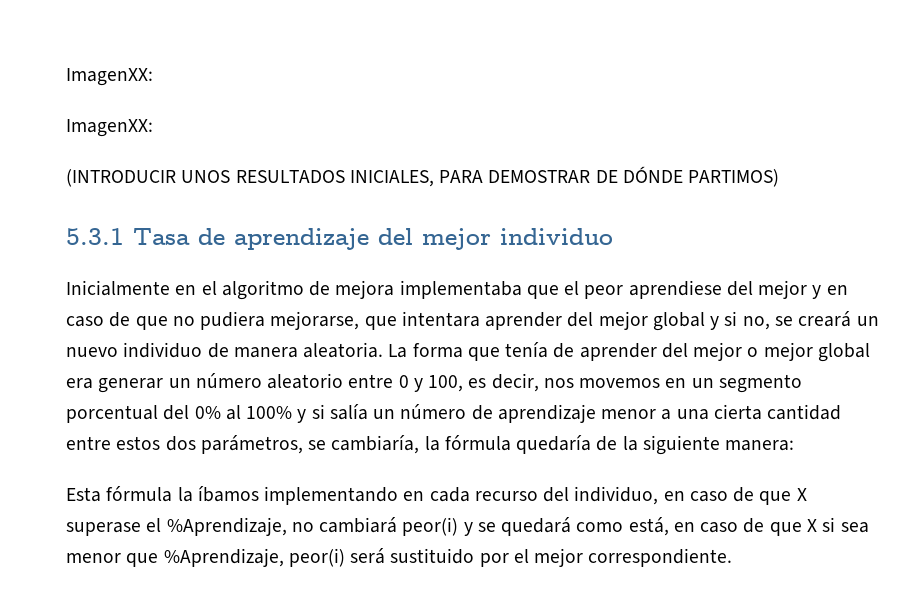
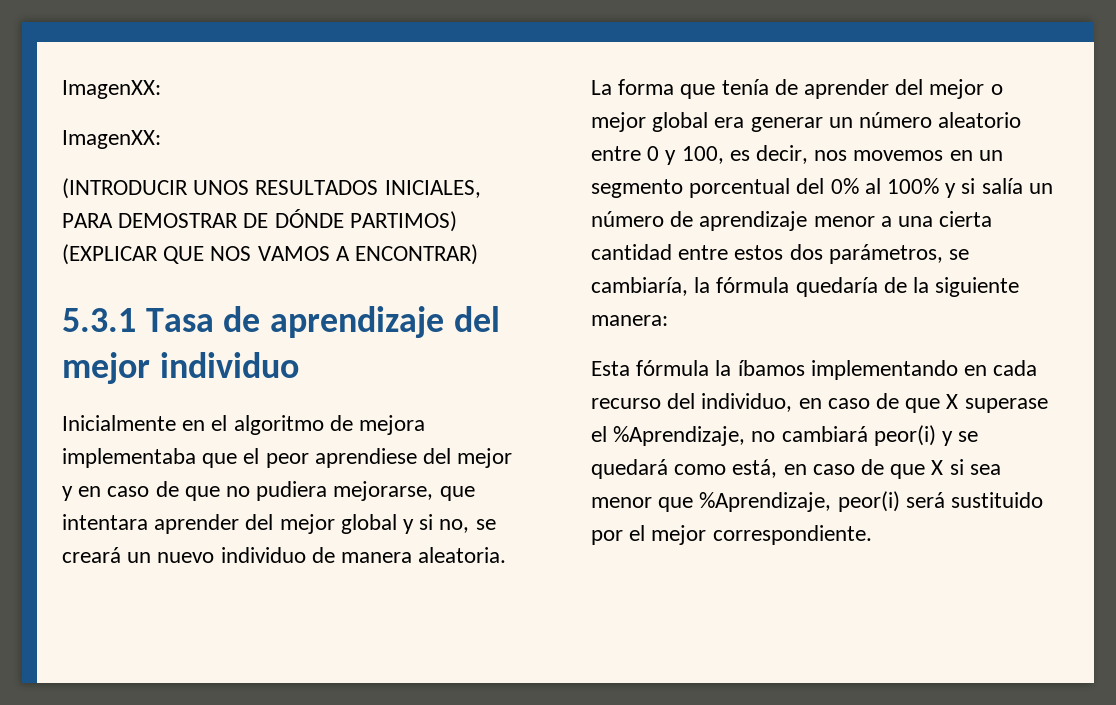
(780, 178) none -> [62,244,479,265] (EXPLICAR QUE NOS VAMOS A ENCONTRAR)

